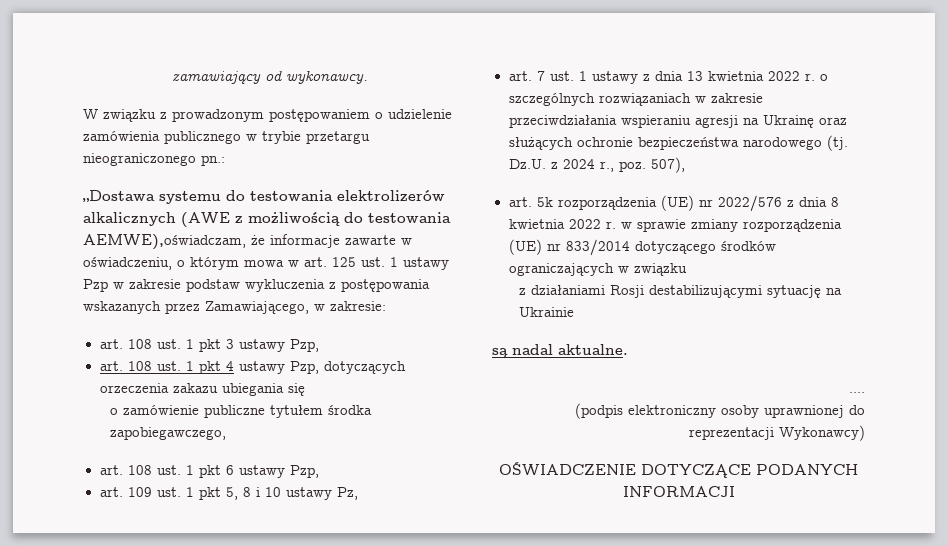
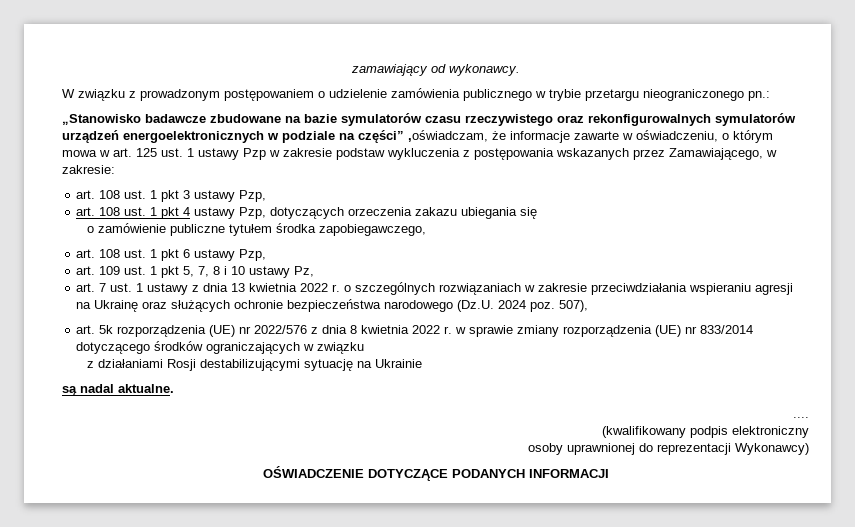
[83,190,445,204] [83,212,451,227] [83,234,246,250] „Dostawa systemu do testowania elektrolizerów alkalicznych (AWE z możliwością do testowania AEMWE),oświadczam, -> [62,113,796,126] [62,130,488,143] „Stanowisko badawcze zbudowane na bazie symulatorów czasu rzeczywistego oraz rekonfigurowalnych symulatorów urządzeń energoelektronicznych w podziale na części” ,oświadczam,
(238, 493) none -> [198,266,210,277] 7,
[826,135,848,151] [508,159,614,172] (tj. Dz.U. z 2024 r., -> [457,300,527,312] (Dz.U. 2024
[575,403,623,419] (podpis -> [602,426,728,438] (kwalifikowany podpis
(716, 411) none -> (809, 432) //

